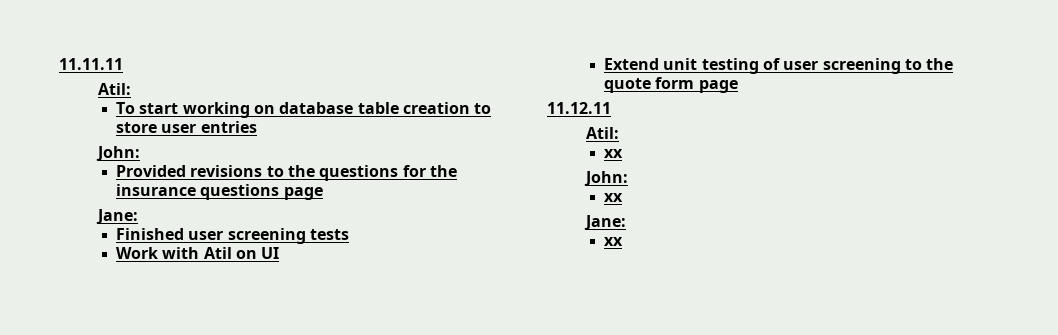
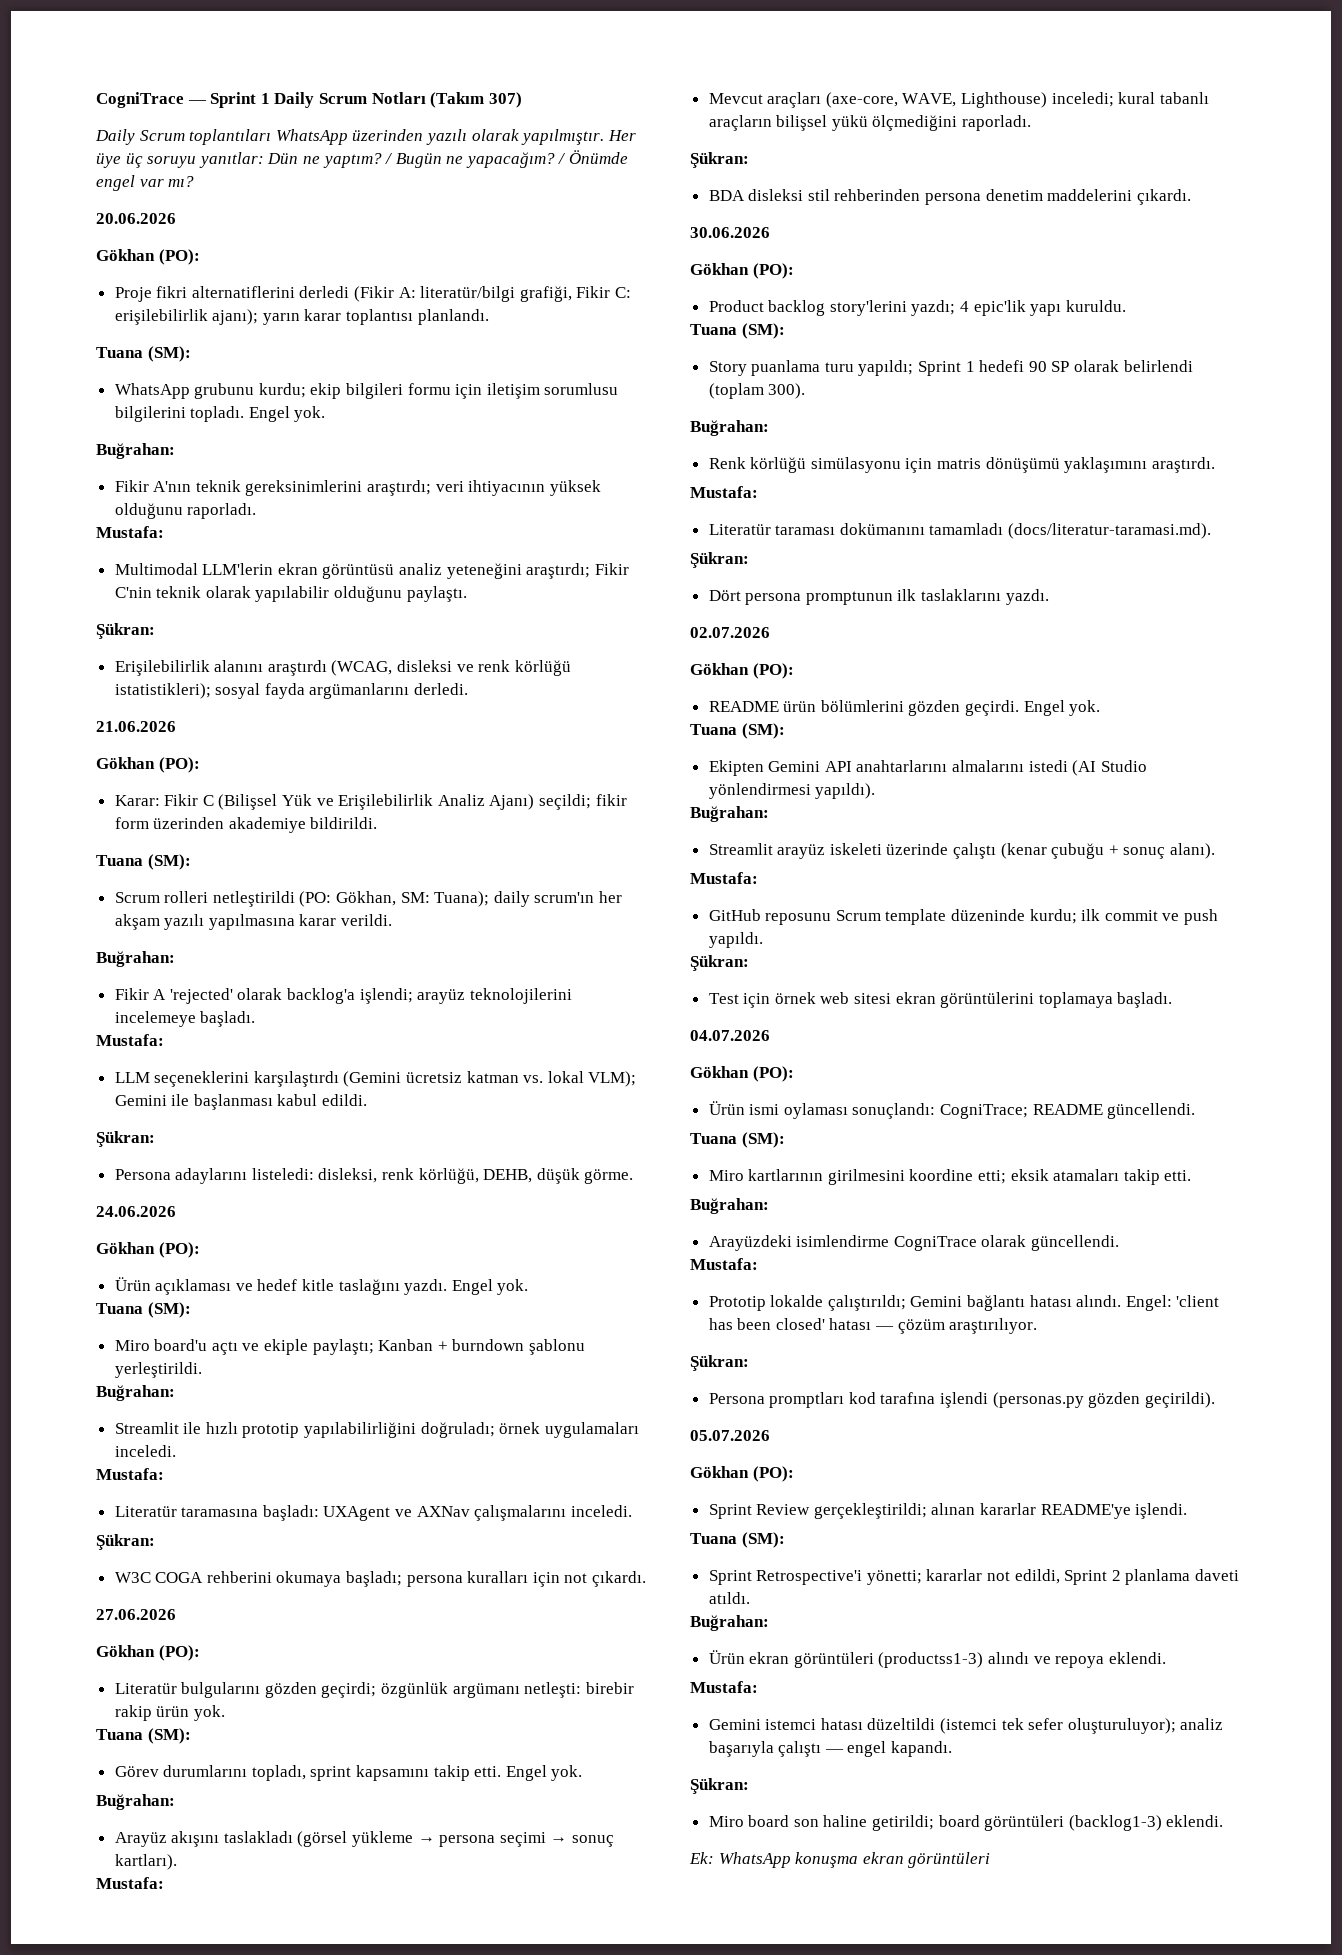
[59,58,123,70] [98,83,132,95] [116,102,492,118] [116,121,257,133] [96,146,141,161] [116,165,457,181] [116,184,323,200] [96,209,139,224] [116,228,349,244] [116,247,280,259] [604,58,954,74] [604,77,738,93] [547,102,611,114] [586,127,620,139] [604,149,624,158] [584,171,629,186] [604,193,624,202] [584,215,627,230] [604,237,624,246] 11.11.11 // Atil: // To start working on database table creation to store user entries // John: // Provided revisions to the questions for the insurance questions page // Jane: // Finished user screening tests // Work with Atil on UI // Extend unit testing of user screening to the quote form page // 11.12.11 // Atil: // xx // John: // xx // Jane: // xx -> [96,92,522,108] [95,129,636,145] [96,150,629,168] [96,175,195,191] [96,213,176,224] [96,249,200,265] [114,286,632,302] [114,309,489,325] [96,346,191,362] [114,383,619,399] [114,406,326,422] [96,443,175,459] [114,480,601,496] [114,503,257,519] [96,526,164,538] [114,563,629,579] [114,586,467,602] [96,623,155,639] [114,660,571,676] [114,683,469,699] [96,721,176,732] [96,757,200,773] [114,794,627,810] [114,817,378,833] [96,854,191,870] [114,891,623,907] [114,914,393,930] [96,951,175,967] [114,988,572,1004] [114,1011,256,1027] [96,1034,164,1046] [114,1071,637,1087] [114,1094,368,1110] [96,1131,155,1147] [114,1168,634,1184] [96,1206,176,1217] [96,1242,200,1258] [114,1277,529,1295] [96,1302,191,1318] [114,1339,586,1355] [114,1362,202,1378] [96,1385,175,1401] [114,1422,639,1438] [114,1445,176,1457] [96,1468,164,1480] [114,1505,632,1521] [96,1534,155,1550] [114,1571,647,1587] [96,1609,176,1620] [96,1645,200,1661] [114,1682,634,1698] [114,1705,225,1721] [96,1728,191,1744] [114,1765,583,1781] [96,1794,175,1810] [114,1831,615,1847] [114,1854,177,1870] [96,1877,164,1889] [708,92,1209,108] [708,115,1032,131] [690,152,749,168] [708,189,1191,205] [690,227,770,238] [690,263,794,279] [708,300,1126,316] [690,323,785,339] [708,360,1193,376] [708,383,806,399] [690,420,769,436] [708,457,1215,473] [690,486,758,498] [708,523,1212,539] [690,552,749,568] [708,589,1049,605] [690,627,770,638] [690,663,794,679] [708,700,1101,716] [690,723,785,739] [708,760,1147,776] [708,783,876,799] [690,806,769,822] [708,843,1216,859] [690,872,758,884] [708,909,1219,925] [708,932,763,948] [690,955,749,971] [708,992,1173,1008] [690,1030,770,1041] [690,1066,794,1082] [708,1101,1196,1119] [690,1132,785,1148] [708,1169,1192,1185] [690,1198,769,1214] [708,1235,1120,1251] [690,1258,758,1270] [708,1295,1220,1311] [708,1318,1038,1334] [690,1355,749,1371] [708,1392,1215,1408] [690,1430,770,1441] [690,1466,794,1482] [708,1503,1188,1519] [690,1532,785,1548] [708,1569,1240,1585] [708,1592,750,1604] [690,1615,769,1631] [708,1650,1166,1668] [690,1681,758,1693] [708,1718,1224,1734] [708,1741,953,1757] [690,1778,749,1794] [708,1815,1224,1831] [689,1852,991,1868] CogniTrace — Sprint 1 Daily Scrum Notları (Takım 307) // Daily Scrum toplantıları WhatsApp üzerinden yazılı olarak yapılmıştır. Her üye üç soruyu yanıtlar: Dün ne yaptım? / Bugün ne yapacağım? / Önümde engel var mı? // 20.06.2026 // Gökhan (PO): // Proje fikri alternatiflerini derledi (Fikir A: literatür/bilgi grafiği, Fikir C: erişilebilirlik ajanı); yarın karar toplantısı planlandı. // Tuana (SM): // WhatsApp grubunu kurdu; ekip bilgileri formu için iletişim sorumlusu bilgilerini topladı. Engel yok. // Buğrahan: // Fikir A'nın teknik gereksinimlerini araştırdı; veri ihtiyacının yüksek olduğunu raporladı. // Mustafa: // Multimodal LLM'lerin ekran görüntüsü analiz yeteneğini araştırdı; Fikir C'nin teknik olarak yapılabilir olduğunu paylaştı. // Şükran: // Erişilebilirlik alanını araştırdı (WCAG, disleksi ve renk körlüğü istatistikleri); sosyal fayda argümanlarını derledi. // 21.06.2026 // Gökhan (PO): // Karar: Fikir C (Bilişsel Yük ve Erişilebilirlik Analiz Ajanı) seçildi; fikir form üzerinden akademiye bildirildi. // Tuana (SM): // Scrum rolleri netleştirildi (PO: Gökhan, SM: Tuana); daily scrum'ın her akşam yazılı yapılmasına karar verildi. // Buğrahan: // Fikir A 'rejected' olarak backlog'a işlendi; arayüz teknolojilerini incelemeye başladı. // Mustafa: // LLM seçeneklerini karşılaştırdı (Gemini ücretsiz katman vs. lokal VLM); Gemini ile başlanması kabul edildi. // Şükran: // Persona adaylarını listeledi: disleksi, renk körlüğü, DEHB, düşük görme. // 24.06.2026 // Gökhan (PO): // Ürün açıklaması ve hedef kitle taslağını yazdı. Engel yok. // Tuana (SM): // Miro board'u açtı ve ekiple paylaştı; Kanban + burndown şablonu yerleştirildi. // Buğrahan: // Streamlit ile hızlı prototip yapılabilirliğini doğruladı; örnek uygulamaları inceledi. // Mustafa: // Literatür taramasına başladı: UXAgent ve AXNav çalışmalarını inceledi. // Şükran: // W3C COGA rehberini okumaya başladı; persona kuralları için not çıkardı. // 27.06.2026 // Gökhan (PO): // Literatür bulgularını gözden geçirdi; özgünlük argümanı netleşti: birebir rakip ürün yok. // Tuana (SM): // Görev durumlarını topladı, sprint kapsamını takip etti. Engel yok. // Buğrahan: // Arayüz akışını taslakladı (görsel yükleme → persona seçimi → sonuç kartları). // Mustafa: // Mevcut araçları (axe-core, WAVE, Lighthouse) inceledi; kural tabanlı araçların bilişsel yükü ölçmediğini raporladı. // Şükran: // BDA disleksi stil rehberinden persona denetim maddelerini çıkardı. // 30.06.2026 // Gökhan (PO): // Product backlog story'lerini yazdı; 4 epic'lik yapı kuruldu. // Tuana (SM): // Story puanlama turu yapıldı; Sprint 1 hedefi 90 SP olarak belirlendi (toplam 300). // Buğrahan: // Renk körlüğü simülasyonu için matris dönüşümü yaklaşımını araştırdı. // Mustafa: // Literatür taraması dokümanını tamamladı (docs/literatur-taramasi.md). // Şükran: // Dört persona promptunun ilk taslaklarını yazdı. // 02.07.2026 // Gökhan (PO): // README ürün bölümlerini gözden geçirdi. Engel yok. // Tuana (SM): // Ekipten Gemini API anahtarlarını almalarını istedi (AI Studio yönlendirmesi yapıldı). // Buğrahan: // Streamlit arayüz iskeleti üzerinde çalıştı (kenar çubuğu + sonuç alanı). // Mustafa: // GitHub reposunu Scrum template düzeninde kurdu; ilk commit ve push yapıldı. // Şükran: // Test için örnek web sitesi ekran görüntülerini toplamaya başladı. // 04.07.2026 // Gökhan (PO): // Ürün ismi oylaması sonuçlandı: CogniTrace; README güncellendi. // Tuana (SM): // Miro kartlarının girilmesini koordine etti; eksik atamaları takip etti. // Buğrahan: // Arayüzdeki isimlendirme CogniTrace olarak güncellendi. // Mustafa: // Prototip lokalde çalıştırıldı; Gemini bağlantı hatası alındı. Engel: 'client has been closed' hatası — çözüm araştırılıyor. // Şükran: // Persona promptları kod tarafına işlendi (personas.py gözden geçirildi). // 05.07.2026 // Gökhan (PO): // Sprint Review gerçekleştirildi; alınan kararlar README'ye işlendi. // Tuana (SM): // Sprint Retrospective'i yönetti; kararlar not edildi, Sprint 2 planlama daveti atıldı. // Buğrahan: // Ürün ekran görüntüleri (productss1-3) alındı ve repoya eklendi. // Mustafa: // Gemini istemci hatası düzeltildi (istemci tek sefer oluşturuluyor); analiz başarıyla çalıştı — engel kapandı. // Şükran: // Miro board son haline getirildi; board görüntüleri (backlog1-3) eklendi. // Ek: WhatsApp konuşma ekran görüntüleri

